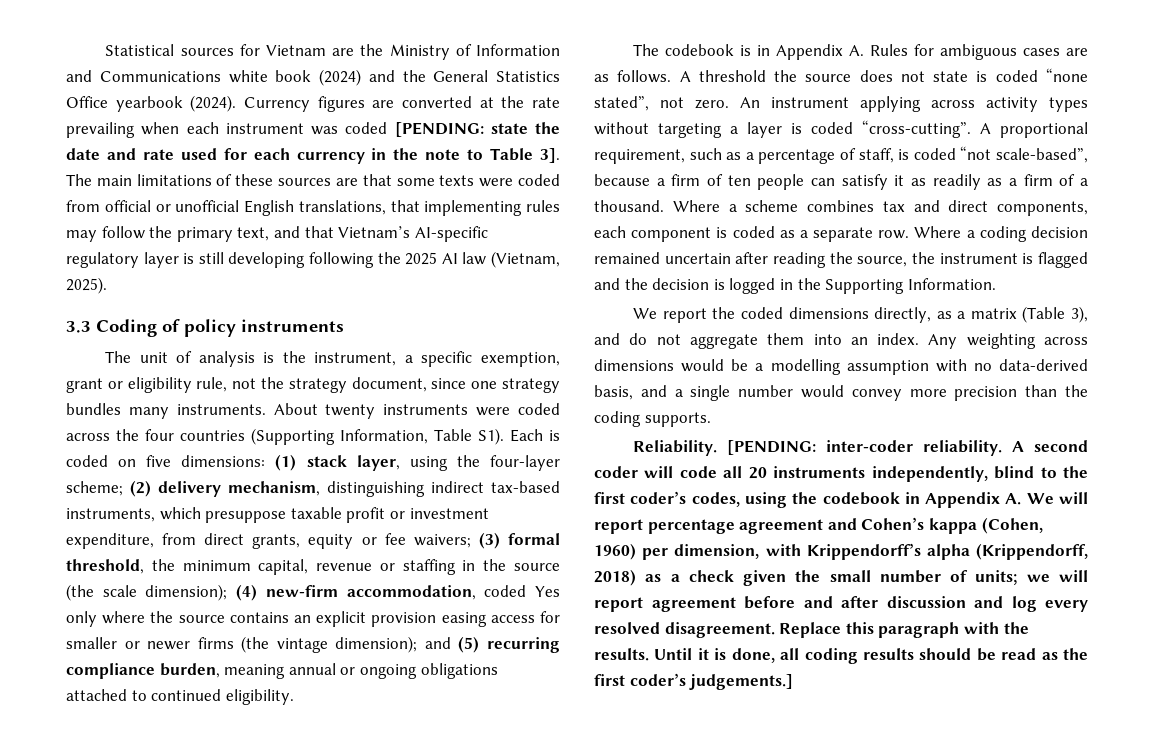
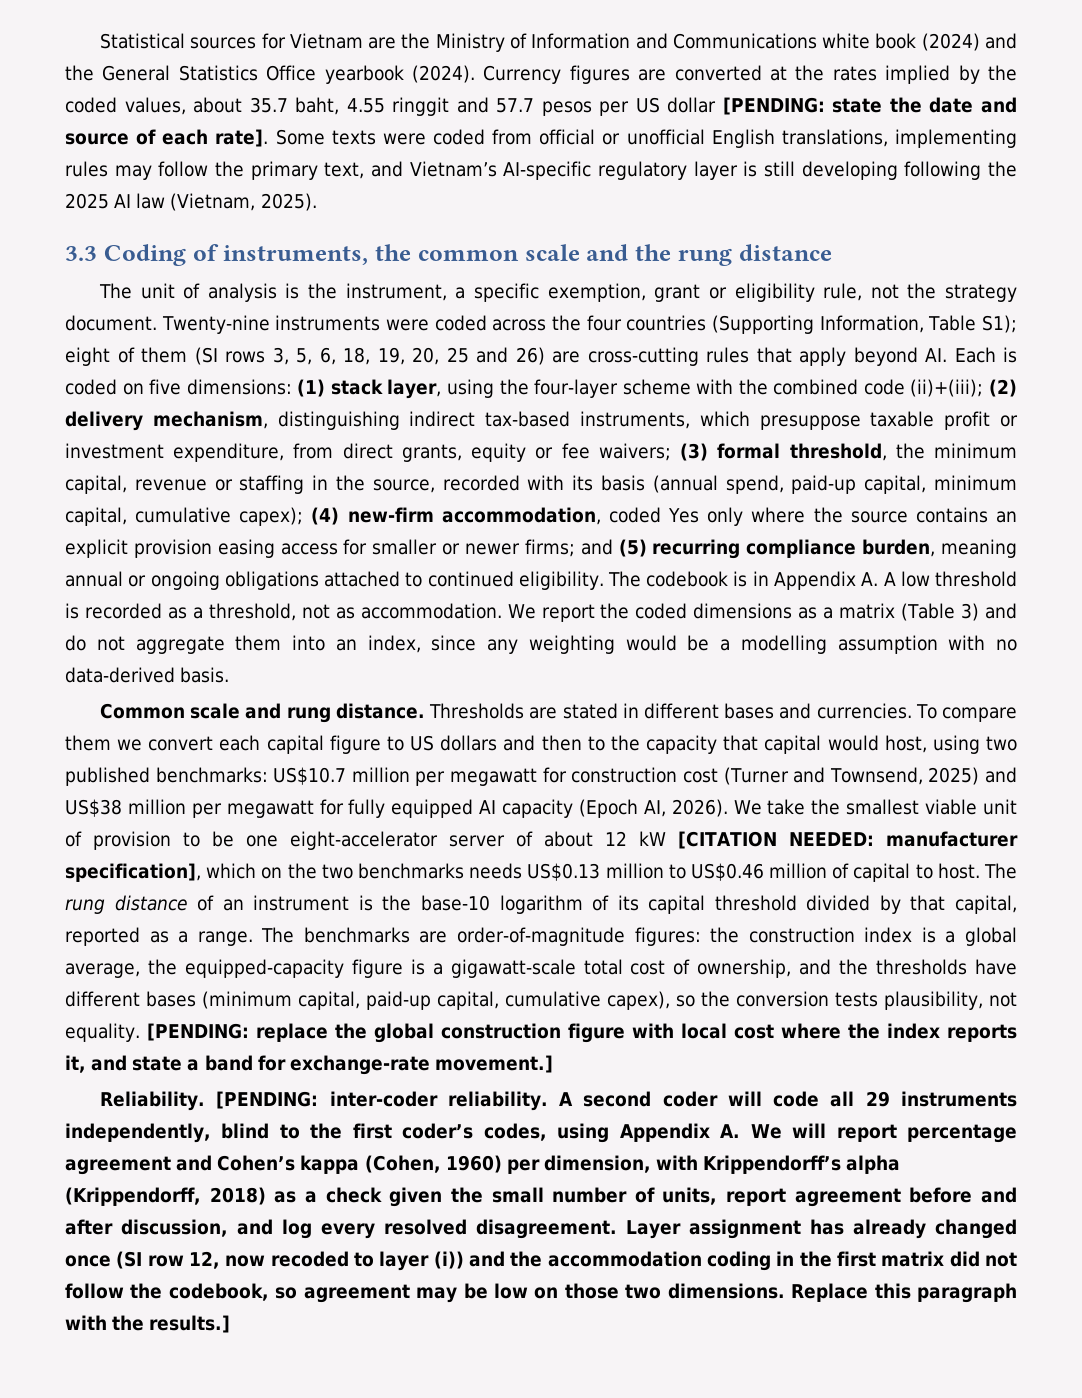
[532,97,560,108] [66,122,388,138] rate prevailing when each instrument was coded -> [832,65,1017,84] [65,97,717,116] rates implied by the coded values, about 35.7 baht, 4.55 ringgit and 57.7 pesos per US dollar
[142,148,560,164] [66,174,435,186] rate used for each currency in the note to Table 3]. The main limitations of these sources are that some -> [65,129,325,147] source of each rate]. Some
[390,200,420,212] that -> (888, 138) none
[304,226,334,238] that -> (403, 169) none
[184,319,344,337] policy instruments -> [223,244,832,266] instruments, the common scale and the rung distance
[351,377,560,393] [66,403,376,419] document, since one strategy bundles many instruments. About twenty -> [65,315,270,334] document. Twenty-nine
[478,428,504,445] S1). -> [982,315,1017,333] [65,347,947,366] S1); eight of them (SI rows 3, 5, 6, 18, 19, 20, 25 and 26) are cross-cutting rules that apply beyond AI.
[66,481,123,496] scheme; -> [622,379,984,397] scheme with the combined code (ii)+(iii);
[514,563,560,571] [66,584,228,601] source (the scale dimension); -> [372,475,1017,494] [65,507,304,526] source, recorded with its basis (annual spend, paid-up capital, minimum capital, cumulative capex);
[197,636,418,653] firms (the vintage dimension); -> [524,539,575,557] firms;
(294, 697) // -> (604, 580) none
[870,44,1088,60] [594,68,1088,83] [594,96,1088,112] [594,120,1088,138] [594,146,1088,164] [594,174,1088,190] [594,200,1088,216] [594,226,1088,242] [594,252,1088,268] [594,278,996,294] Rules for ambiguous cases are as follows. A threshold the source does not state is coded “none stated”, not zero. An instrument applying across activity types without targeting a layer is coded “cross-cutting”. A proportional requirement, such as a percentage of staff, is coded “not scale-based”, because a firm of ten people can satisfy it as readily as a firm of a thousand. Where a scheme combines tax and direct components, each component is coded as a separate row. Where a coding decision remained uncertain after reading the source, the instrument is flagged and the decision is logged in the Supporting Information. // -> [883,571,1017,587] [65,603,502,621] A low threshold is recorded as a threshold, not as accommodation.
[874,307,932,323] directly, -> (793, 611) none
[1071,306,1088,323] 3), -> [961,603,980,621] 3)
[877,333,1088,349] [594,359,674,371] index. Any weighting across dimensions -> [367,635,615,654] index, since any weighting
[594,385,1088,401] [594,411,711,427] basis, and a single number would convey more precision than the coding supports. -> [180,667,230,683] [99,703,1017,723] [65,735,1017,754] [65,767,1017,786] [65,799,1018,818] [65,831,1018,850] [65,863,1017,882] [65,895,1017,914] [65,927,1017,946] [65,959,1018,978] [65,991,1017,1010] [65,1023,1017,1043] [65,1055,553,1075] basis. // Common scale and rung distance. Thresholds are stated in different bases and currencies. To compare them we convert each capital figure to US dollars and then to the capacity that capital would host, using two published benchmarks: US$10.7 million per megawatt for construction cost (Turner and Townsend, 2025) and US$38 million per megawatt for fully equipped AI capacity (Epoch AI, 2026). We take the smallest viable unit of provision to be one eight-accelerator server of about 12 kW [CITATION NEEDED: manufacturer specification], which on the two benchmarks needs US$0.13 million to US$0.46 million of capital to host. The rung distance of an instrument is the base-10 logarithm of its capital threshold divided by that capital, reported as a range. The benchmarks are order-of-magnitude figures: the construction index is a global average, the equipped-capacity figure is a gigawatt-scale total cost of ownership, and the thresholds have different bases (minimum capital, paid-up capital, cumulative capex), so the conversion tests plausibility, not equality. [PENDING: replace the global construction figure with local cost where the index reports it, and state a band for exchange-rate movement.]
[748,467,767,479] 20 -> [865,1091,890,1107] 29
[792,492,920,505] the codebook in -> (610, 1133) none
[975,570,1088,585] units; we will -> [662,1187,718,1205] units,
[886,596,966,608] discussion -> [121,1219,228,1237] discussion,
(775, 630) none -> [626,1219,1017,1239] [65,1251,1018,1271] [65,1283,785,1303] Layer assignment has already changed once (SI row 12, now recoded to layer (i)) and the accommodation coding in the first matrix did not follow the codebook, so agreement may be low on those two dimensions.
[594,648,1088,664] [594,673,794,690] results. Until it is done, all coding results should be read as the first coder’s judgements.] -> [149,1315,231,1333] results.]

